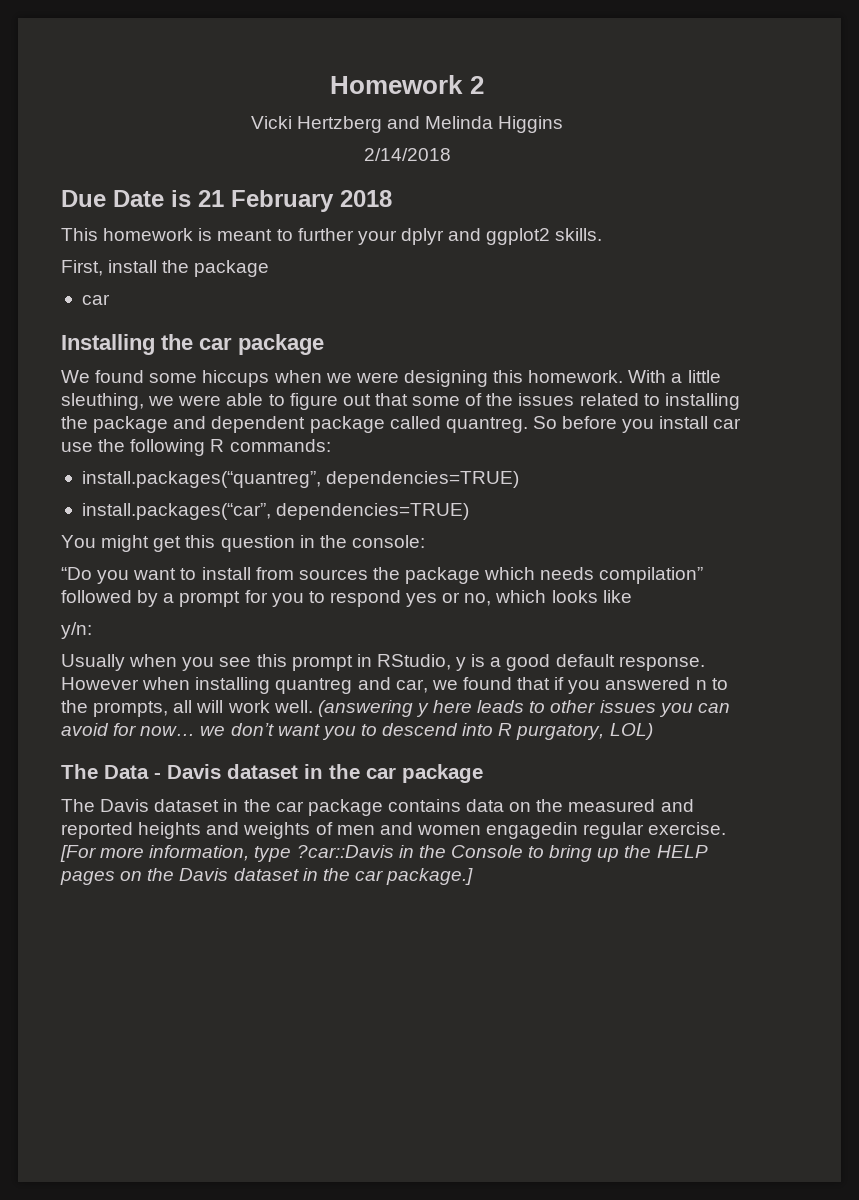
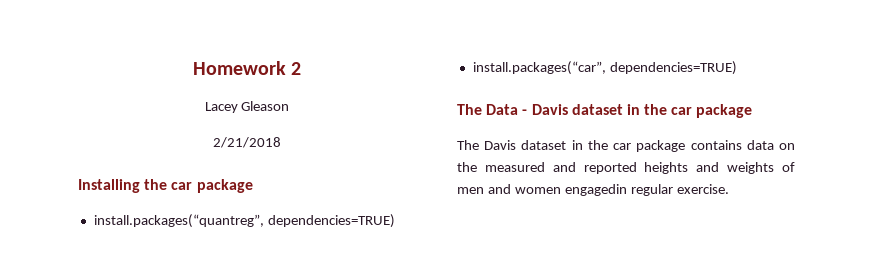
[250,116,564,133] [363,148,451,161] [61,190,392,212] [61,228,603,245] [61,260,270,277] [81,294,110,305] [61,334,324,355] [61,370,721,387] [61,393,740,410] [61,416,742,433] [61,439,331,456] [81,471,520,488] [81,503,470,520] [61,535,425,552] [61,567,704,584] [61,590,632,607] [61,622,92,639] [61,654,705,671] [61,677,728,694] [61,700,730,717] [61,723,653,740] Vicki Hertzberg and Melinda Higgins // 2/14/2018 // Due Date is 21 February 2018 // This homework is meant to further your dplyr and ggplot2 skills. // First, install the package // car // Installing the car package // We found some hiccups when we were designing this homework. With a little sleuthing, we were able to figure out that some of the issues related to installing the package and dependent package called quantreg. So before you install car use the following R commands: // install.packages(“quantreg”, dependencies=TRUE) // install.packages(“car”, dependencies=TRUE) // You might get this question in the console: // “Do you want to install from sources the package which needs compilation” followed by a prompt for you to respond yes or no, which looks like // y/n: // Usually when you see this prompt in RStudio, y is a good default response. However when installing quantreg and car, we found that if you answered n to the prompts, all will work well. (answering y here leads to other issues you can avoid for now… we don’t want you to descend into R purgatory, LOL) -> [204,101,290,113] [213,137,281,148] [78,179,253,193] [93,214,395,228] [472,61,737,75] Lacey Gleason // 2/21/2018 // Installing the car package // install.packages(“quantreg”, dependencies=TRUE) // install.packages(“car”, dependencies=TRUE)
[60,845,708,862] [60,868,474,885] [For more information, type ?car::Davis in the Console to bring up the HELP pages on the Davis dataset in the car package.] -> (729, 189) none

